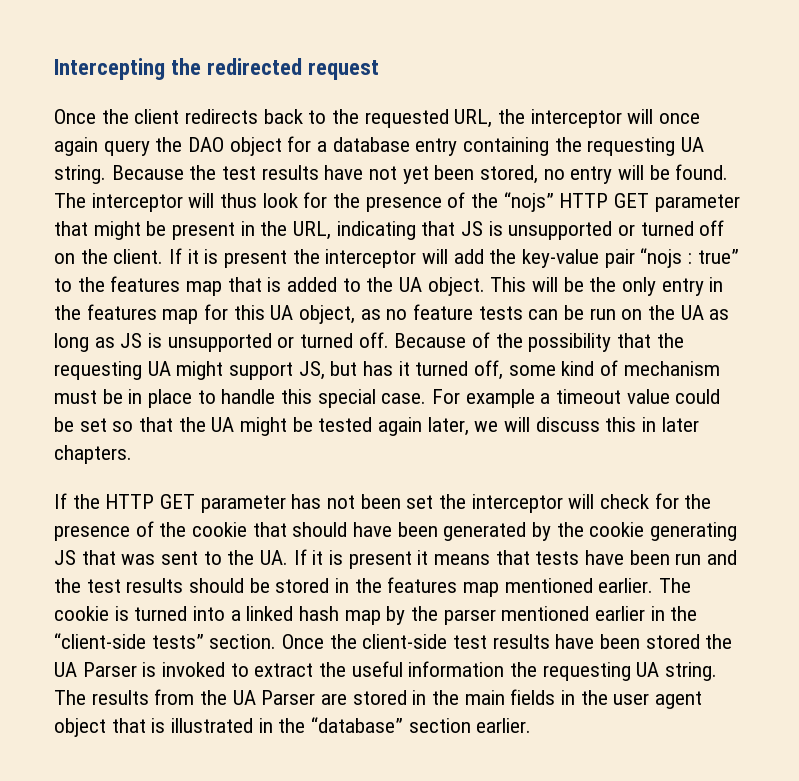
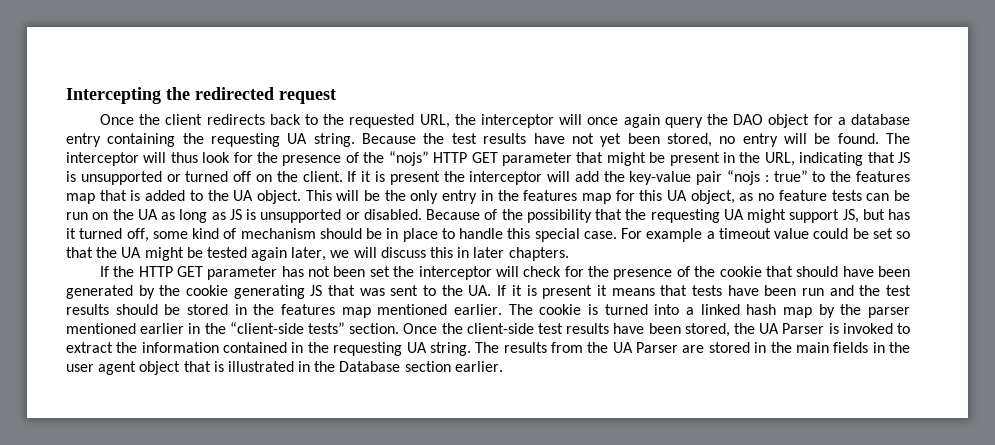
[300,332,389,348] turned off. -> [363,209,422,220] disabled.
[54,390,97,404] must -> [319,228,362,239] should
[645,634,700,649] stored -> [684,323,730,337] stored,
[351,661,505,677] useful information -> [141,342,304,353] information contained in
[311,717,404,733] “database” -> [339,361,401,372] Database

